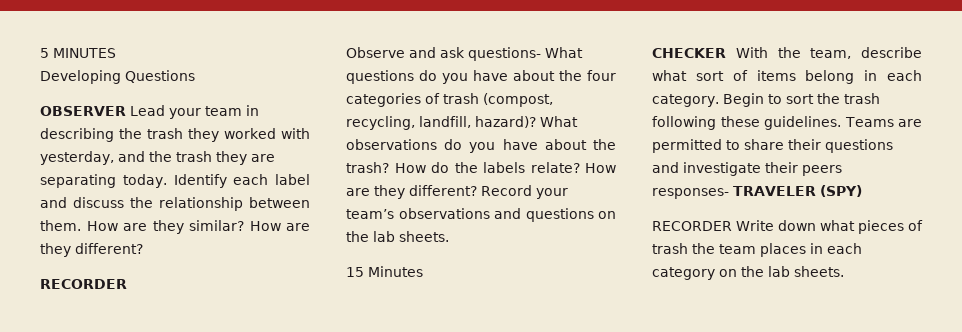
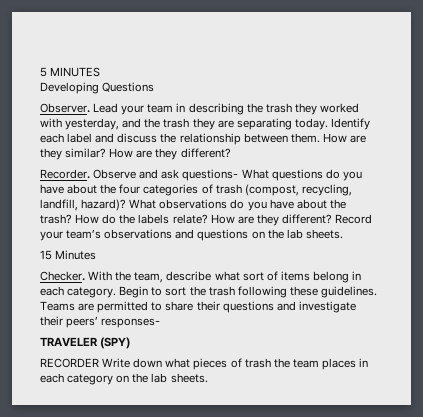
[40,106,126,116] OBSERVER -> [40,103,90,113] Observer.
[40,279,127,289] RECORDER // -> [40,169,90,179] Recorder.
[652,48,726,58] CHECKER -> [40,271,85,281] Checker.
[802,165,842,176] peers -> [66,316,99,328] peers’
(729, 193) none -> (161, 323) //

